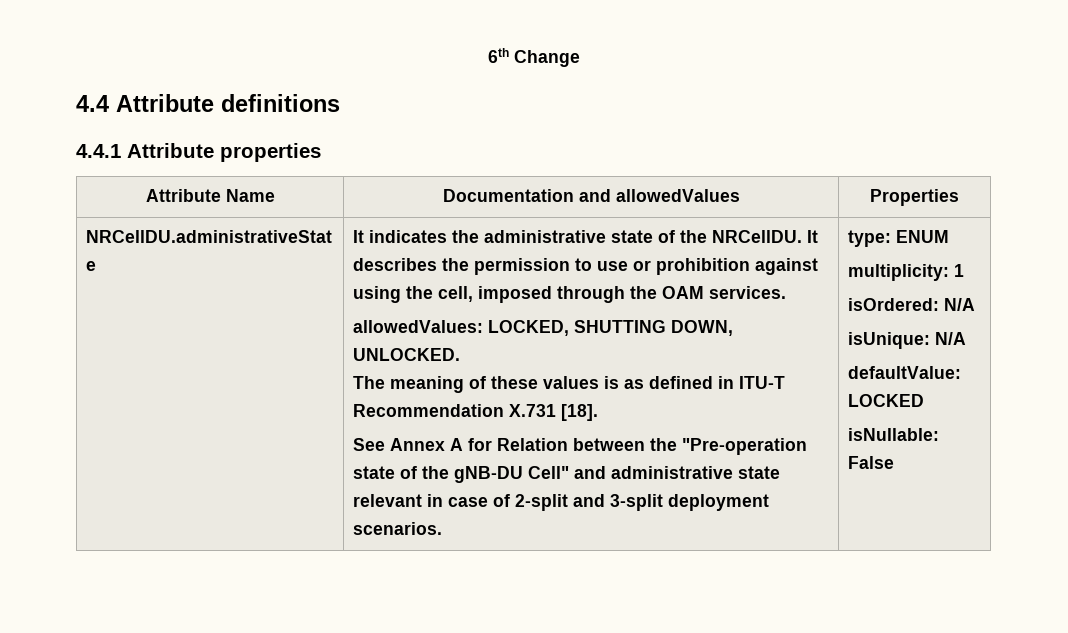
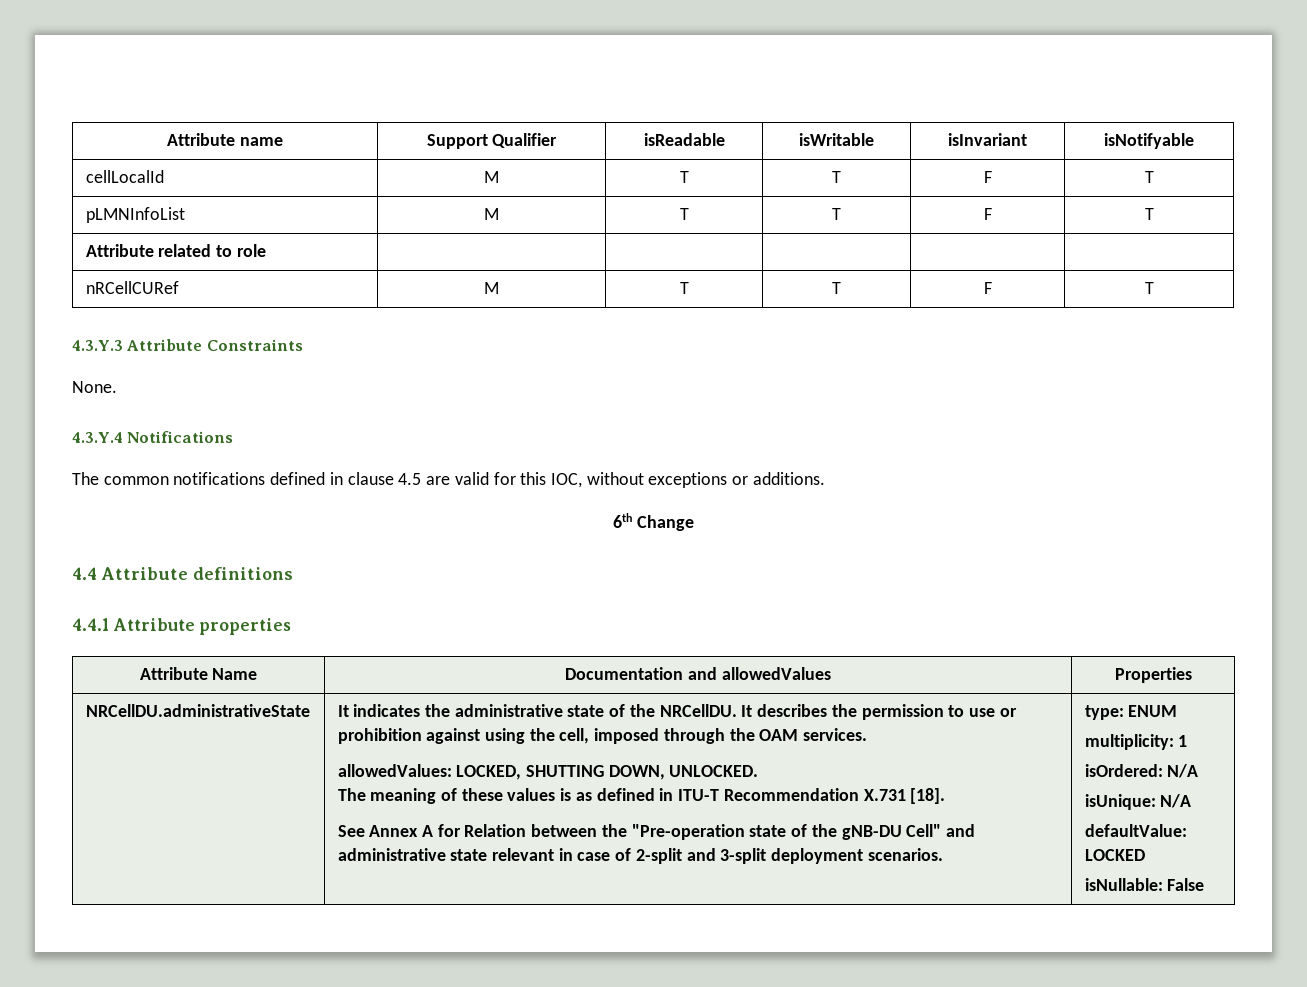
(487, 55) none -> [167,133,283,146] [426,133,558,149] [643,133,725,146] [799,133,874,146] [948,133,1027,146] [1104,133,1194,149] [85,170,164,183] [484,171,499,183] [679,171,689,183] [832,171,841,183] [983,171,992,183] [1144,171,1154,183] [85,207,185,223] [484,208,499,220] [679,208,689,220] [832,208,841,220] [983,208,992,220] [1144,208,1154,220] [85,244,266,257] [85,281,179,294] [484,282,499,294] [679,282,689,294] [832,282,841,294] [983,282,992,294] [1144,282,1154,294] [72,339,303,351] [72,381,117,393] [72,431,234,443] [72,472,825,488] Attribute name | Support Qualifier | isReadable | isWritable | isInvariant | isNotifyable // cellLocalId | M | T | T | F | T // pLMNInfoList | M | T | T | F | T // Attribute related to role | | | | | // nRCellCURef | M | T | T | F | T // 4.3.Y.3 Attribute Constraints // None. // 4.3.Y.4 Notifications // The common notifications defined in clause 4.5 are valid for this IOC, without exceptions or additions. //

